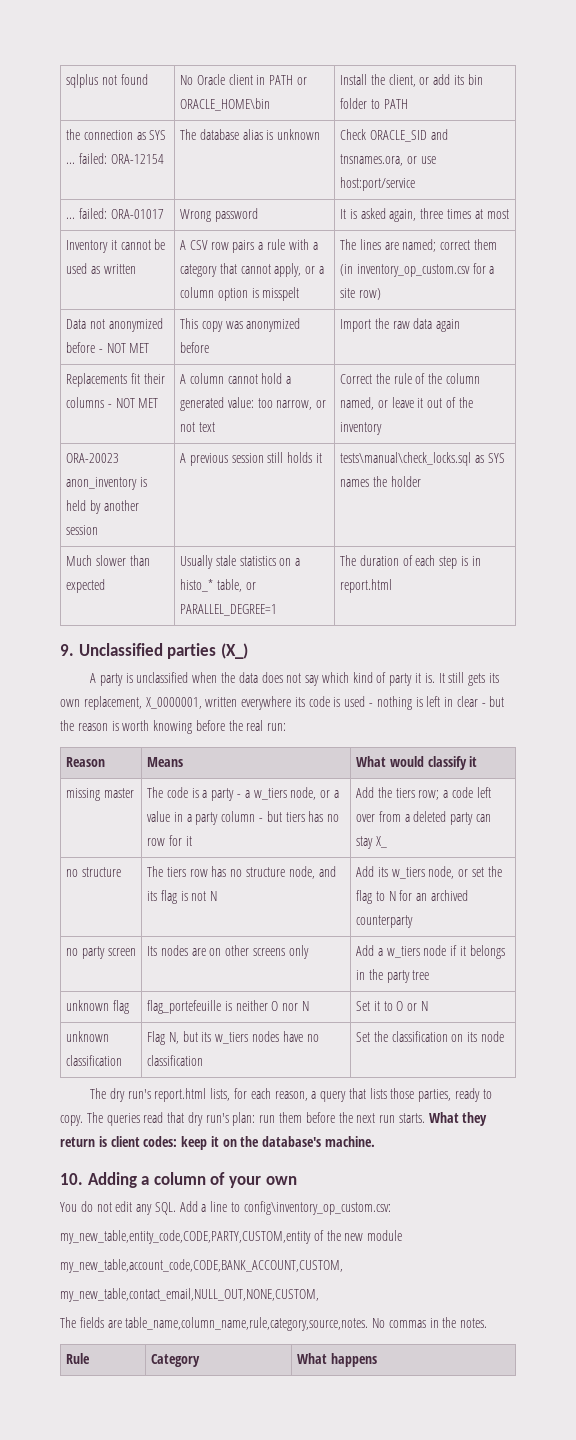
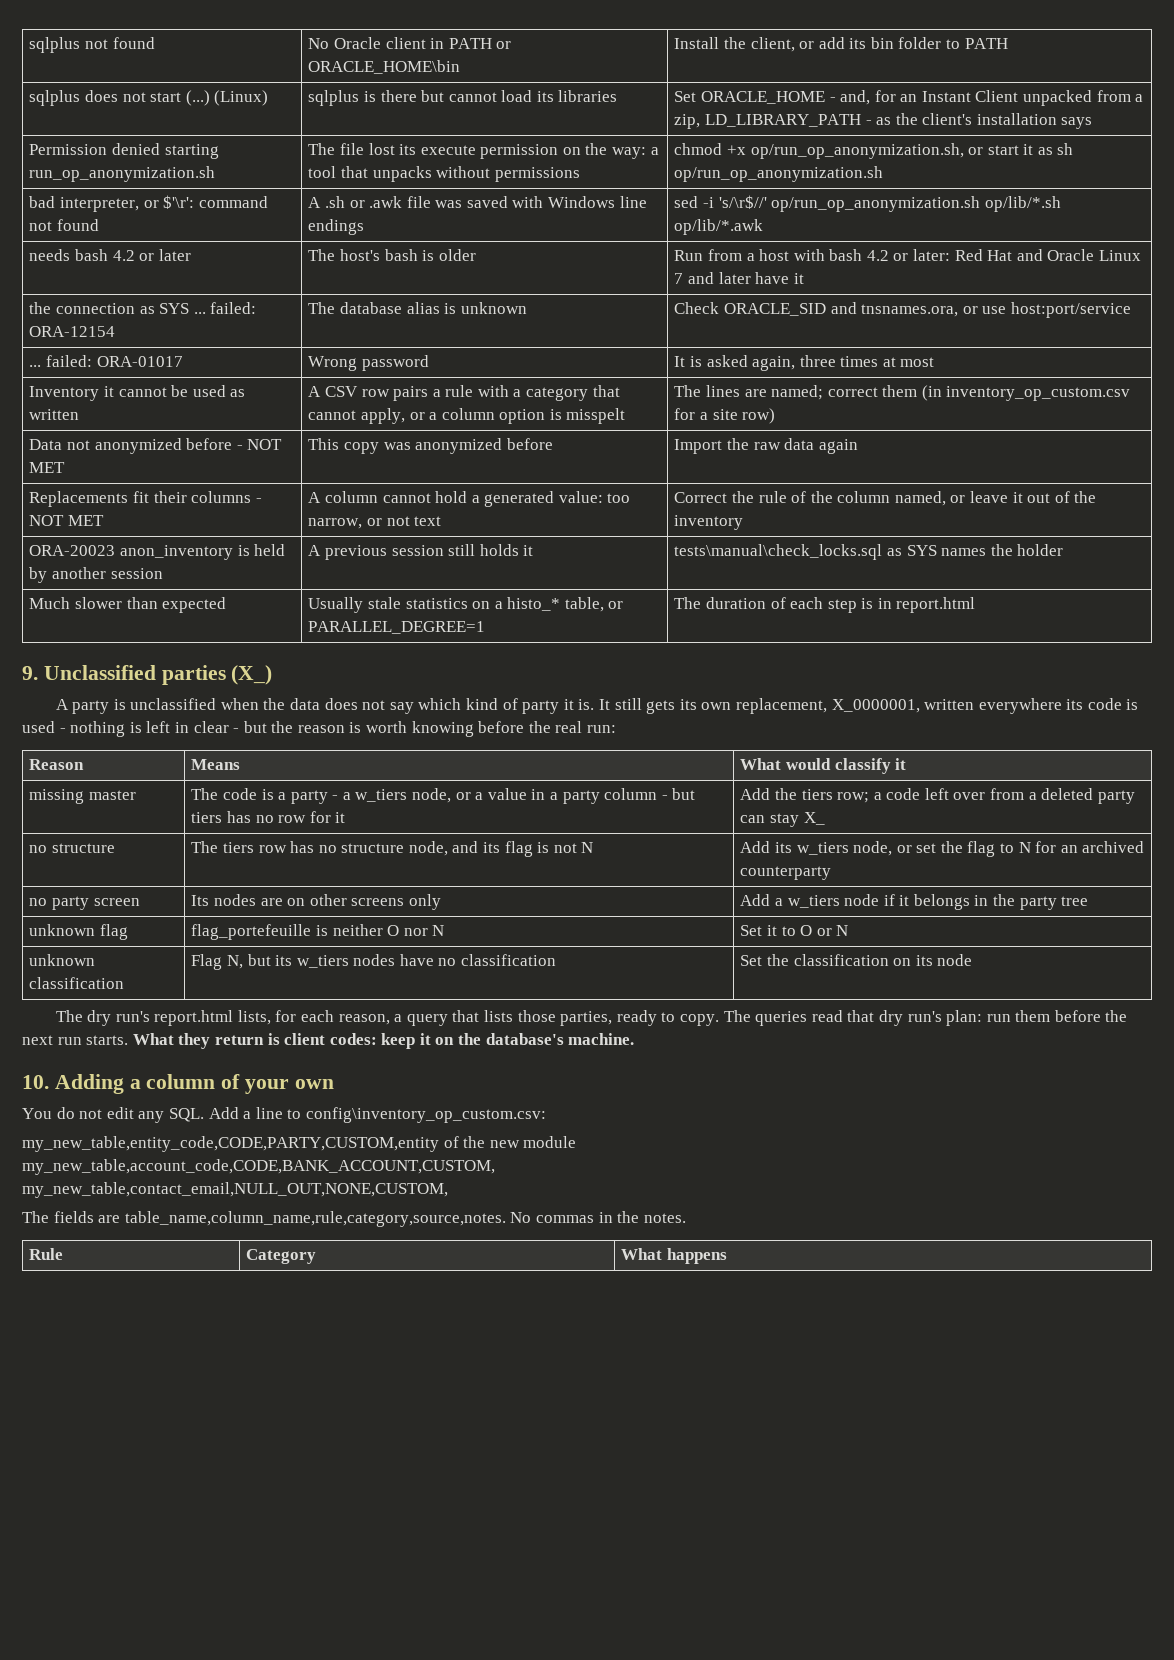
(408, 104) none -> [29,90,269,106] [308,90,618,106] [674,90,1144,106] [674,113,1093,129] [29,143,219,159] [29,166,216,182] [308,143,659,159] [308,166,580,182] [674,143,1074,159] [674,166,884,182] [29,195,268,212] [29,219,99,231] [308,196,647,208] [308,219,365,235] [674,195,1061,212] [674,219,764,235] [29,249,191,261] [308,249,476,261] [674,249,1142,261] [674,272,804,284] // sqlplus does not start (...) (Linux) | sqlplus is there but cannot load its libraries | Set ORACLE_HOME - and, for an Instant Client unpacked from a zip, LD_LIBRARY_PATH - as the client's installation says // Permission denied starting run_op_anonymization.sh | The file lost its execute permission on the way: a tool that unpacks without permissions | chmod +x op/run_op_anonymization.sh, or start it as sh op/run_op_anonymization.sh // bad interpreter, or $'\r': command not found | A .sh or .awk file was saved with Windows line endings | sed -i 's/\r$//' op/run_op_anonymization.sh op/lib/*.sh op/lib/*.awk // needs bash 4.2 or later | The host's bash is older | Run from a host with bash 4.2 or later: Red Hat and Oracle Linux 7 and later have it

